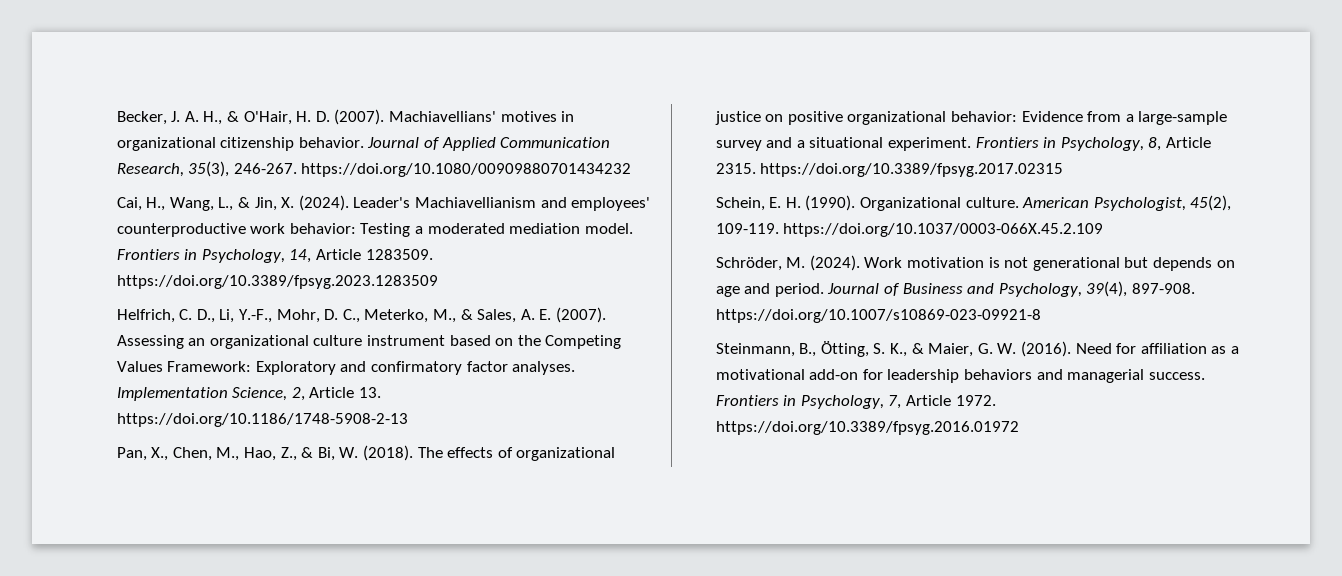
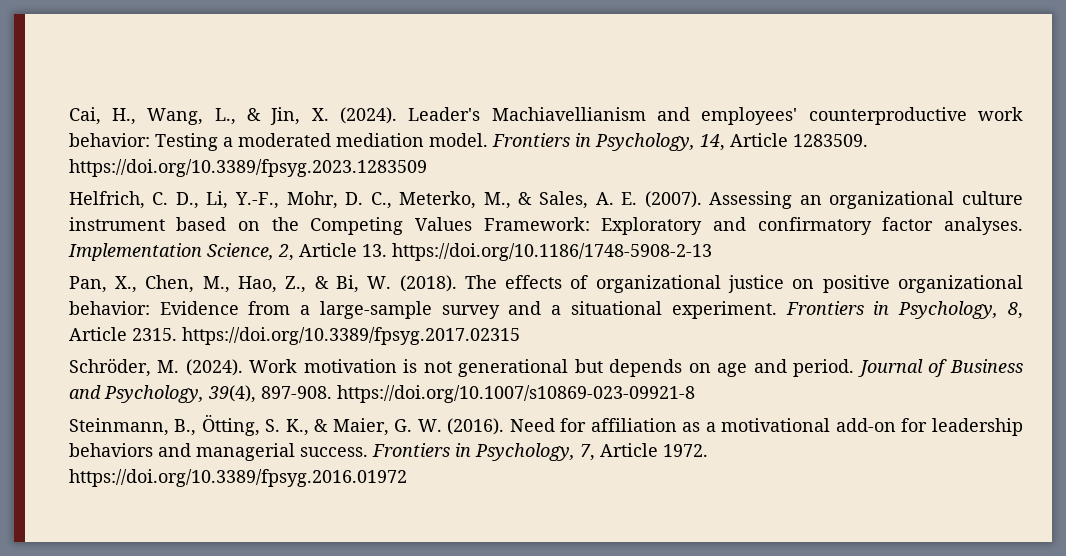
[116,109,575,125] [116,137,611,151] [116,161,632,177] Becker, J. A. H., & O'Hair, H. D. (2007). Machiavellians' motives in organizational citizenship behavior. Journal of Applied Communication Research, 35(3), 246-267. https://doi.org/10.1080/00909880701434232 // -> (68, 116) none
[715,195,1232,211] [715,223,1104,237] // Schein, E. H. (1990). Organizational culture. American Psychologist, 45(2), 109-119. https://doi.org/10.1037/0003-066X.45.2.109 -> (520, 336) none

